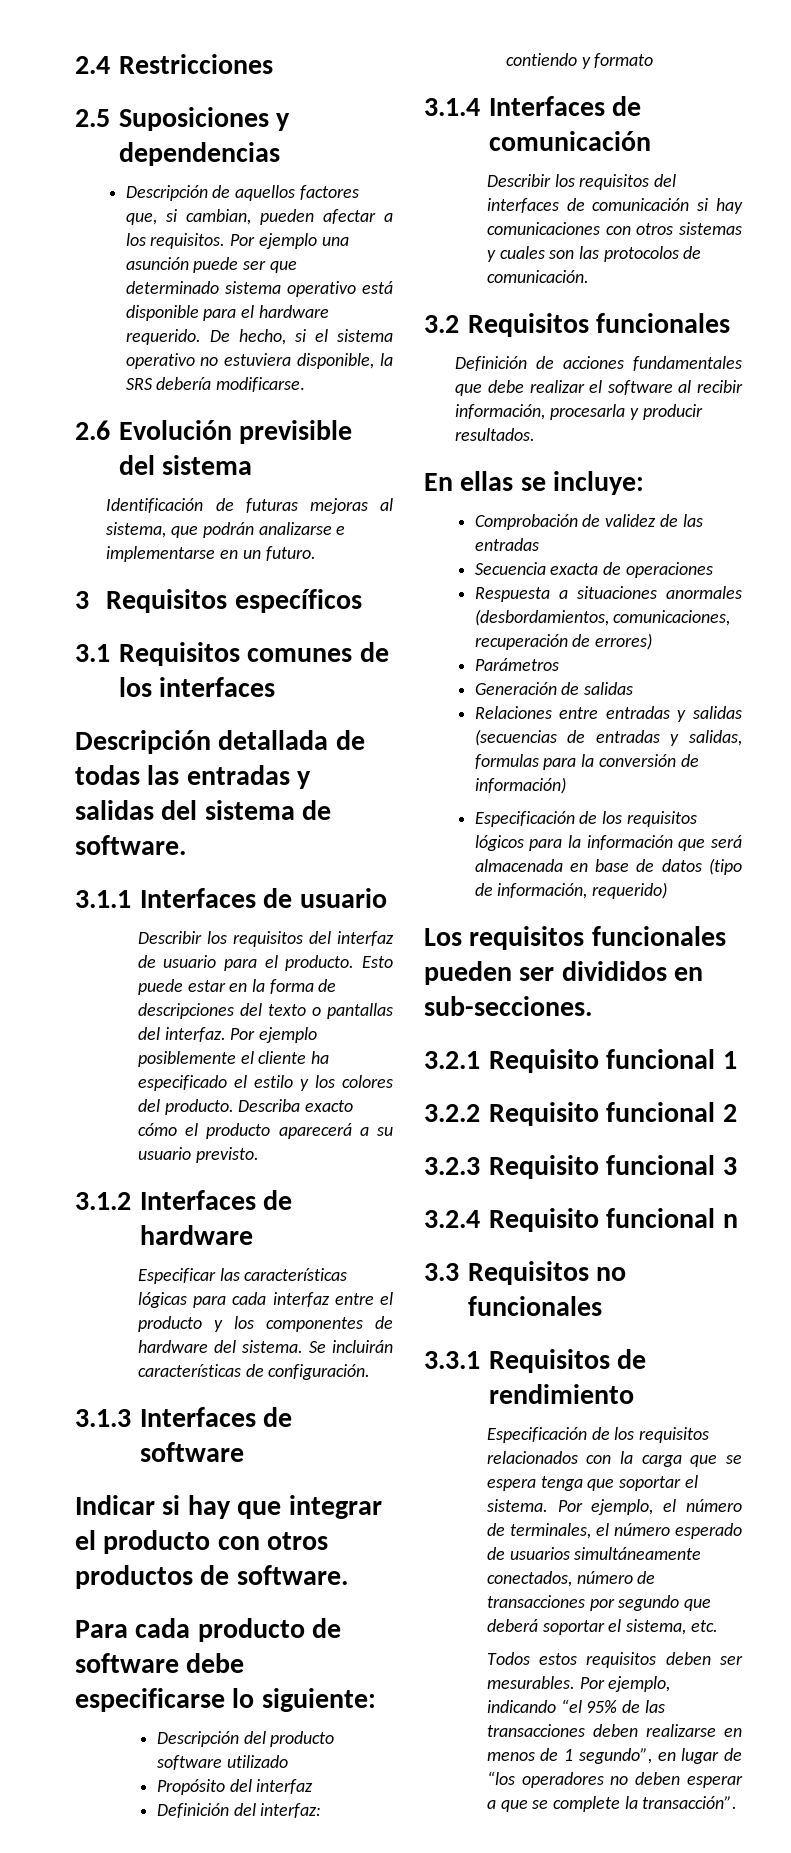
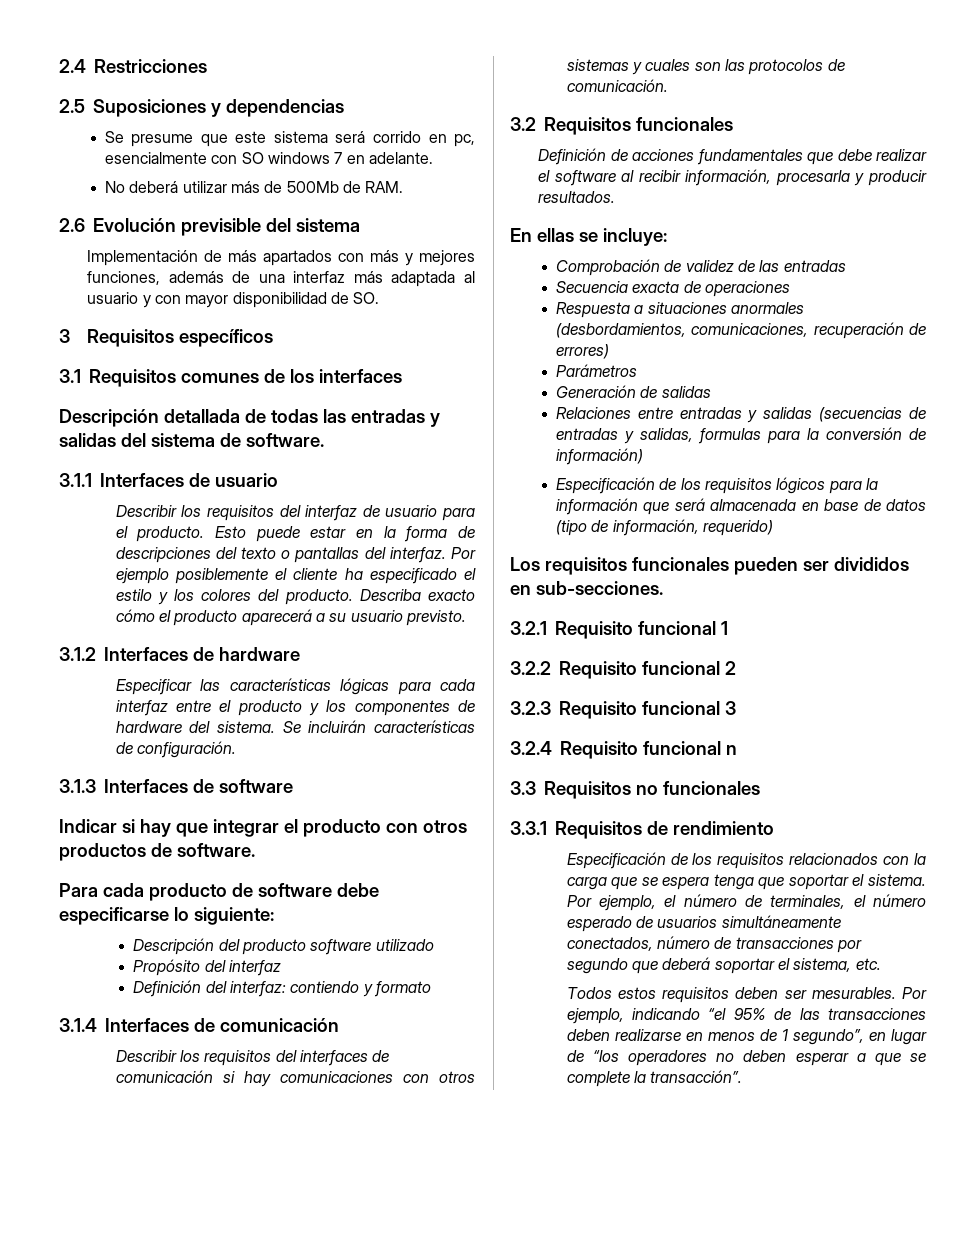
[125,185,359,201] [125,209,393,225] [125,233,349,249] [125,257,297,273] [125,281,393,297] [125,305,329,321] [125,329,393,345] [125,353,393,369] [125,377,306,392] Descripción de aquellos factores que, si cambian, pueden afectar a los requisitos. Por ejemplo una asunción puede ser que determinado sistema operativo está disponible para el hardware requerido. De hecho, si el sistema operativo no estuviera disponible, la SRS debería modificarse. -> [104,131,475,147] [104,152,433,164] [104,181,404,193] Se presume que este sistema será corrido en pc, esencialmente con SO windows 7 en adelante. // No deberá utilizar más de 500Mb de RAM.
[106,498,394,514] [106,522,346,538] [106,546,316,562] Identificación de futuras mejoras al sistema, que podrán analizarse e implementarse en un futuro. -> [87,250,475,266] [87,271,475,287] [87,292,380,308] Implementación de más apartados con más y mejores funciones, además de una interfaz más adaptada al usuario y con mayor disponibilidad de SO.

